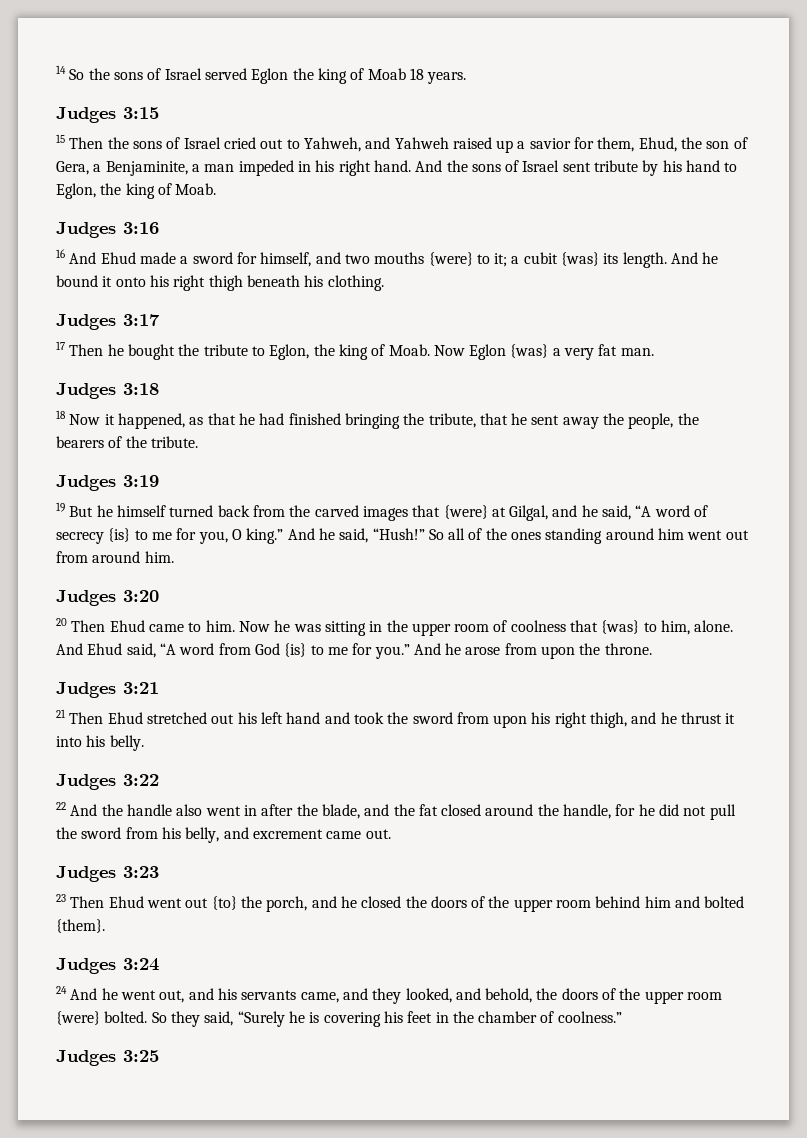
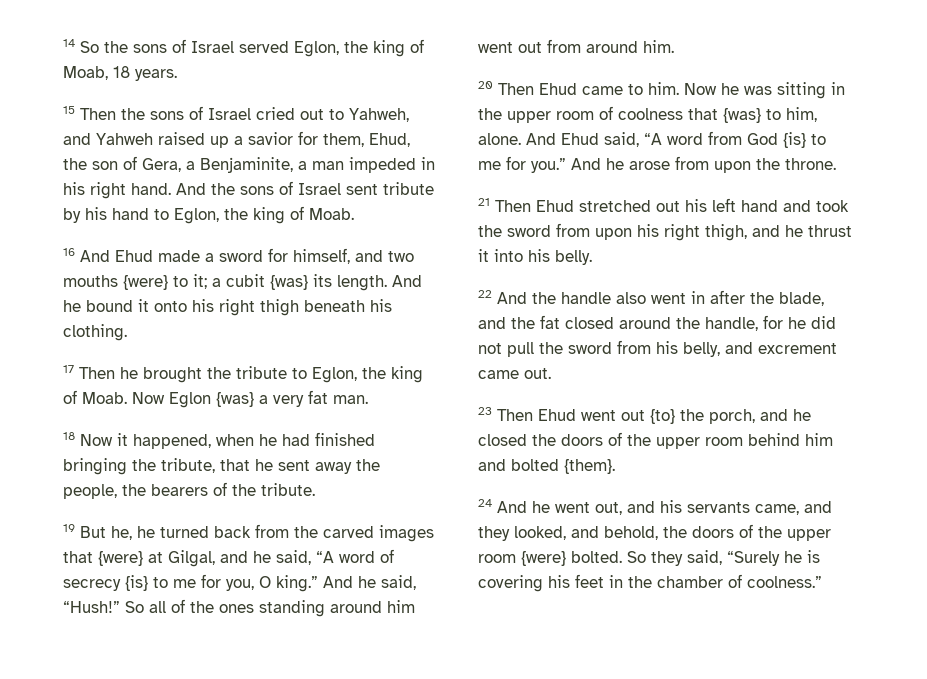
[251,68,406,84] Eglon the king of Moab -> [294,39,424,57] [63,66,108,80] Eglon, the king of Moab,
[56,107,159,123] // Judges 3:15 -> (177, 75) none
[56,222,159,238] // Judges 3:16 -> (354, 214) none
[56,314,160,330] // Judges 3:17 -> (127, 332) none
[127,344,175,360] bought -> [143,367,202,383] brought
[56,383,159,399] // Judges 3:18 -> (368, 399) none
[189,413,236,425] as that -> [216,434,254,446] when
[56,475,159,491] // Judges 3:19 -> (315, 489) none
[96,505,166,517] he himself -> [111,526,155,540] he, he
[56,590,159,606] // Judges 3:20 -> (674, 46) none
[56,682,159,698] // Judges 3:21 -> (836, 164) none
[56,774,159,790] // Judges 3:22 -> (592, 257) none
[56,866,159,882] // Judges 3:23 -> (551, 373) none
[56,958,159,974] // Judges 3:24 -> (615, 466) none
[56,1050,159,1066] // Judges 3:25 -> (822, 582) none

